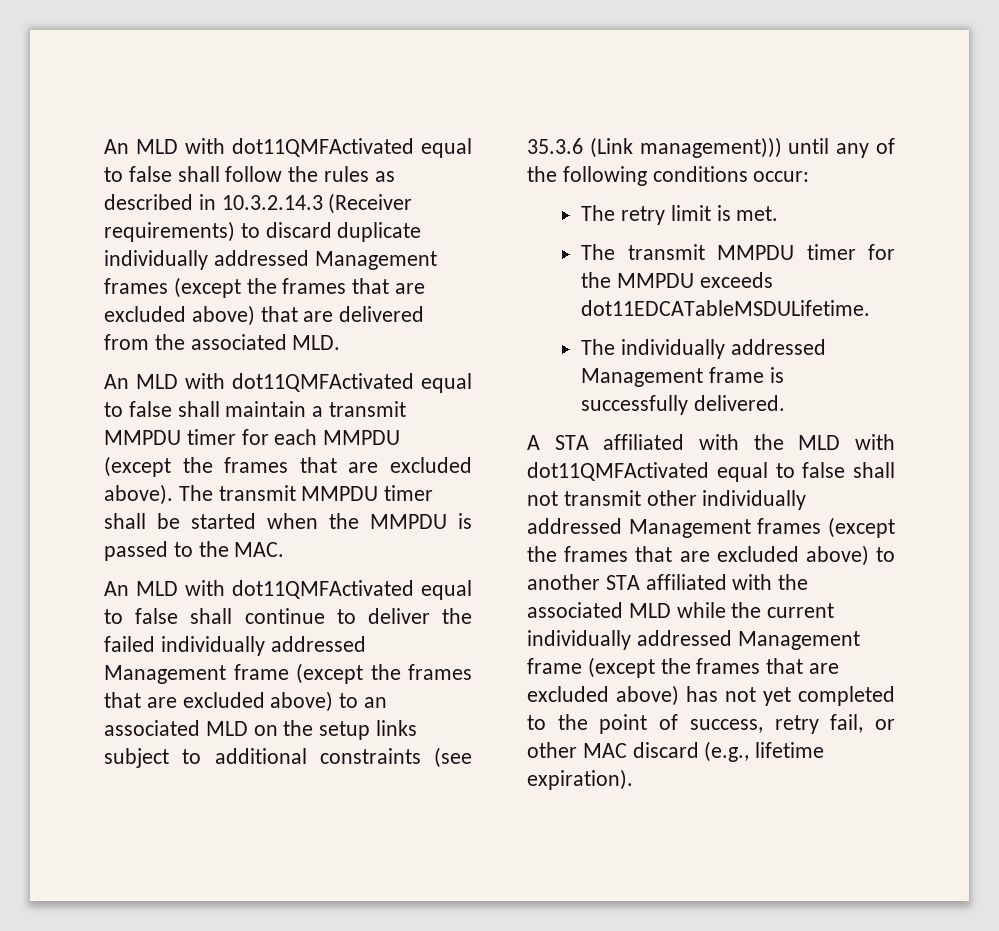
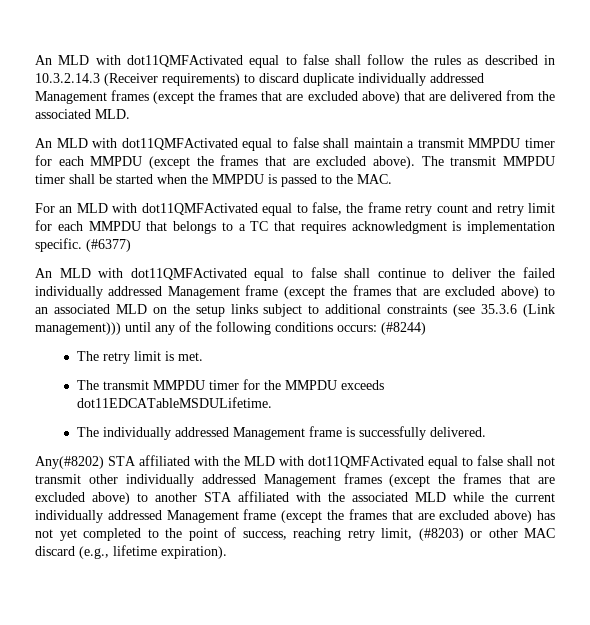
(285, 549) none -> [35,202,556,216] [35,220,555,234] [35,238,131,252] // For an MLD with dot11QMFActivated equal to false, the frame retry count and retry limit for each MMPDU that belongs to a TC that requires acknowledgment is implementation specific. (#6377)
[753,171,810,182] occur: -> [337,322,426,335] occurs: (#8244)
[527,435,540,450] A -> [35,456,104,469] Any(#8202)
[774,714,864,734] retry fail, -> [293,528,464,541] reaching retry limit, (#8203)

